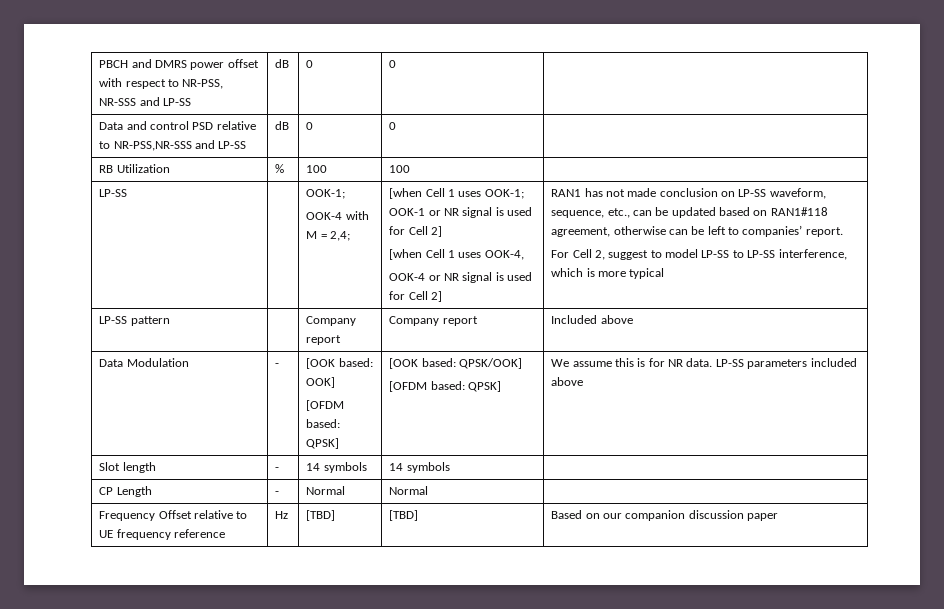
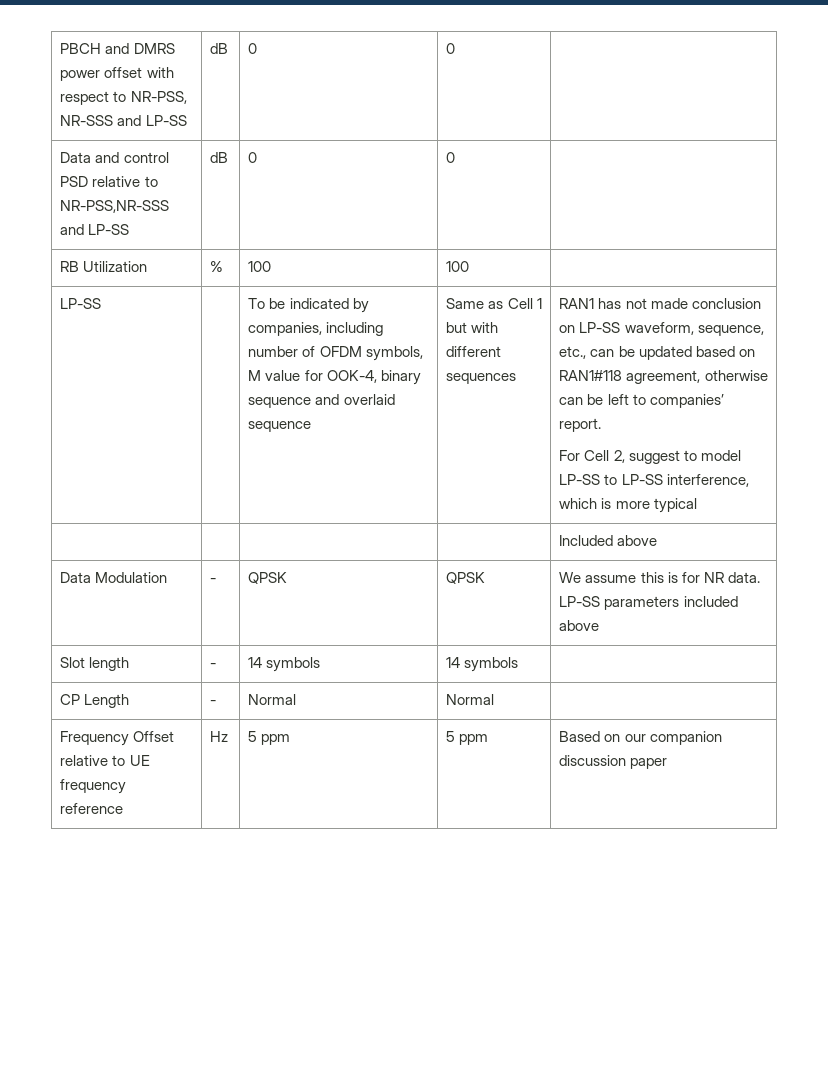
[306,189,346,199] [306,211,369,220] [306,231,350,241] [389,188,524,199] [389,207,532,218] [389,226,442,237] [389,249,524,260] [389,272,532,283] [389,291,442,302] OOK-1; // OOK-4 with M = 2,4; | [when Cell 1 uses OOK-1; OOK-1 or NR signal is used for Cell 2] // [when Cell 1 uses OOK-4, // OOK-4 or NR signal is used for Cell 2] -> [248,298,369,313] [248,322,384,336] [248,346,423,361] [248,370,421,385] [248,394,395,408] [248,421,312,432] [446,298,542,309] [446,322,499,333] [446,346,502,357] [446,373,517,384] To be indicated by companies, including number of OFDM symbols, M value for OOK-4, binary sequence and overlaid sequence | Same as Cell 1 but with different sequences
[99,316,170,326] [306,316,357,326] [306,335,342,345] [389,316,478,326] LP-SS pattern | | Company report | Company report -> (697, 505) | | |
[306,358,373,369] [306,377,336,388] [306,400,345,411] [306,419,341,428] [306,438,340,449] [389,358,522,369] [389,381,501,392] [OOK based: OOK] // [OFDM based: QPSK] | [OOK based: QPSK/OOK] // [OFDM based: QPSK] -> [248,572,288,584] [446,572,486,584] QPSK | QPSK
[306,510,336,521] [389,510,419,521] [TBD] | [TBD] -> [248,731,291,745] [446,731,489,745] 5 ppm | 5 ppm

